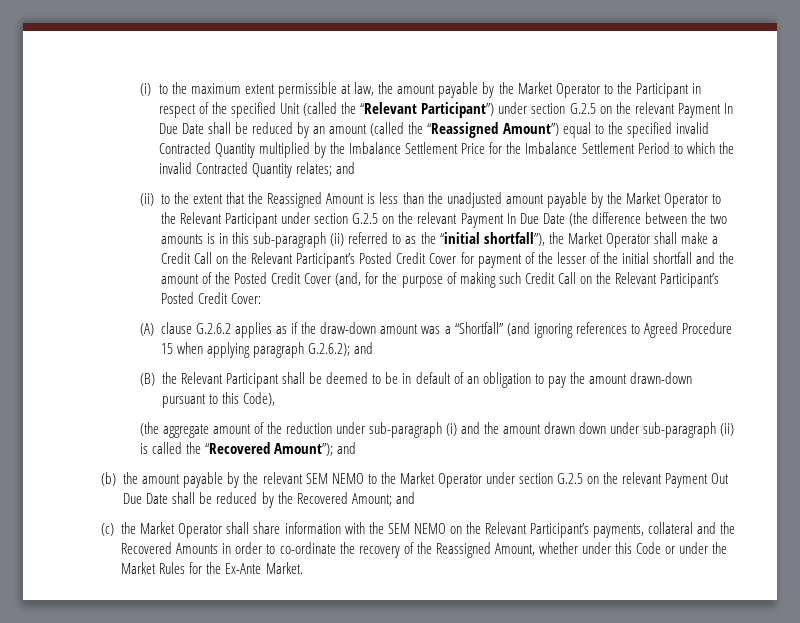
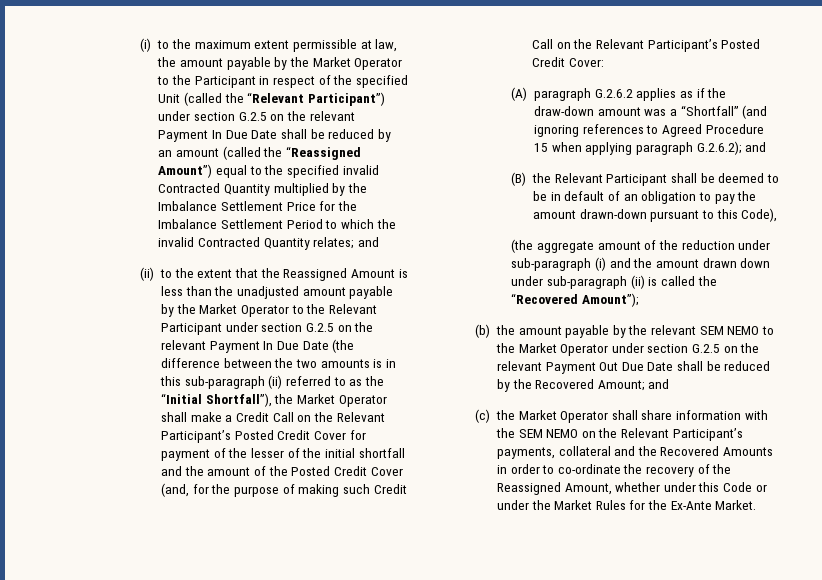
[439,232,545,246] “initial shortfall”), -> [161,393,272,407] “Initial Shortfall”),
[161,322,193,334] clause -> [534,88,592,101] paragraph
[336,442,356,454] and -> (639, 300) none

